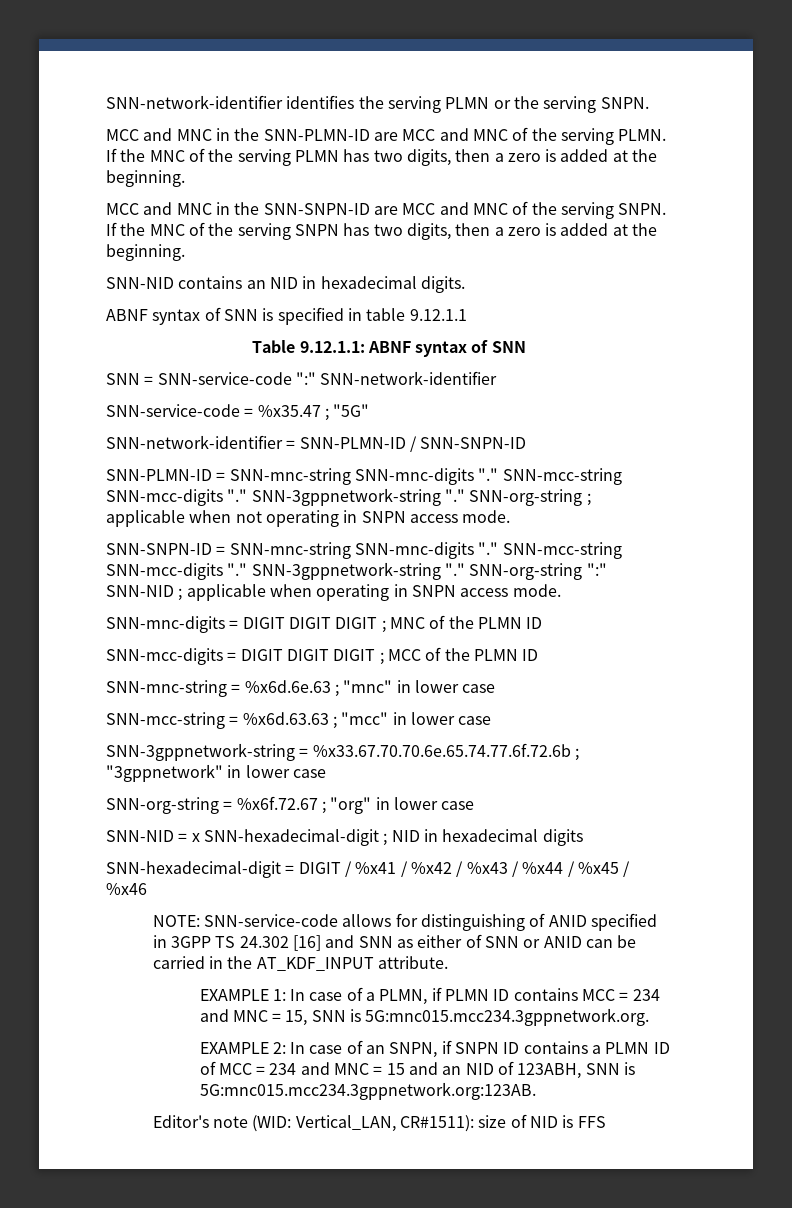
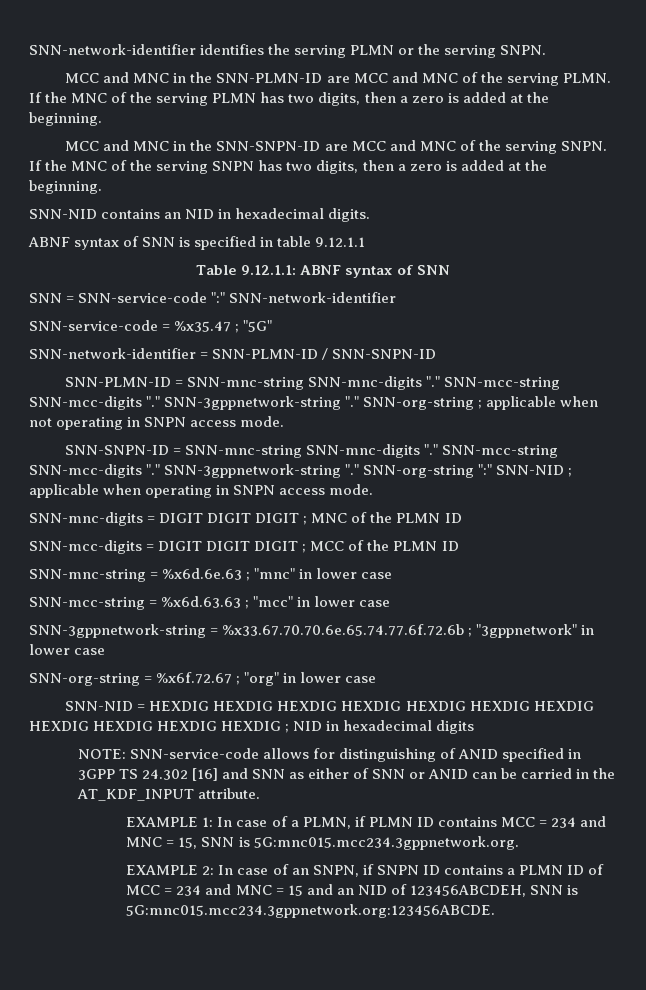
[191,829,379,846] x SNN-hexadecimal-digit -> [149,701,594,711] [29,721,282,731] HEXDIG HEXDIG HEXDIG HEXDIG HEXDIG HEXDIG HEXDIG HEXDIG HEXDIG HEXDIG HEXDIG
[106,861,631,878] [106,883,147,895] // SNN-hexadecimal-digit = DIGIT / %x41 / %x42 / %x43 / %x44 / %x45 / %x46 -> (475, 727) none
[517,1062,635,1079] [199,1082,536,1100] [152,1114,606,1132] 123ABH, SNN is 5G:mnc015.mcc234.3gppnetwork.org:123AB. // Editor's note (WID: Vertical_LAN, CR#1511): size of NID is FFS -> [409,885,578,897] [126,904,496,918] 123456ABCDEH, SNN is 5G:mnc015.mcc234.3gppnetwork.org:123456ABCDE.

